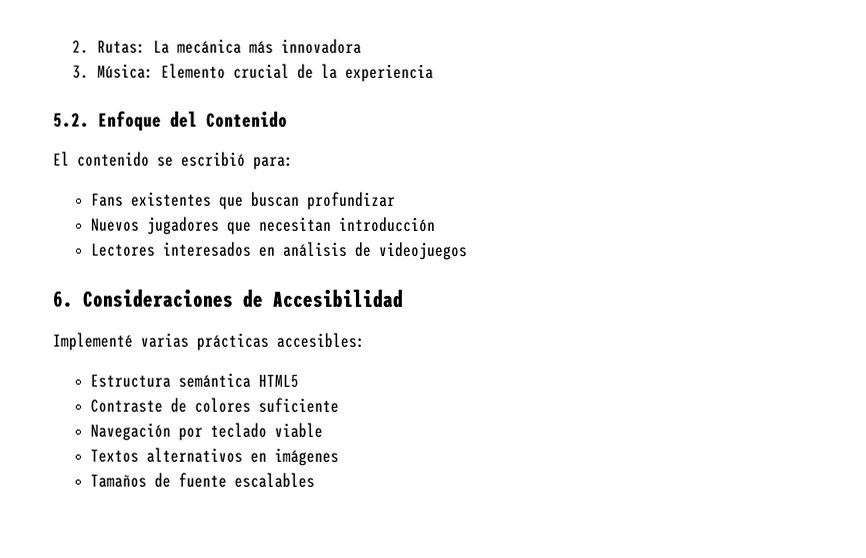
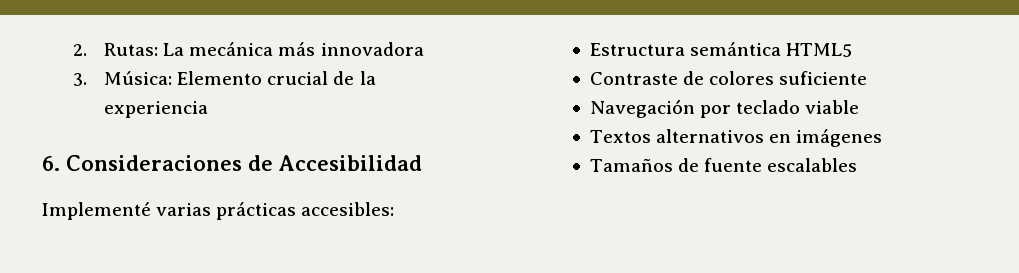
[53,110,288,131] [53,151,294,170] [91,191,397,210] [91,216,437,235] [91,241,469,261] // 5.2. Enfoque del Contenido // El contenido se escribió para: // Fans existentes que buscan profundizar // Nuevos jugadores que necesitan introducción // Lectores interesados en análisis de videojuegos -> (208, 109) none

